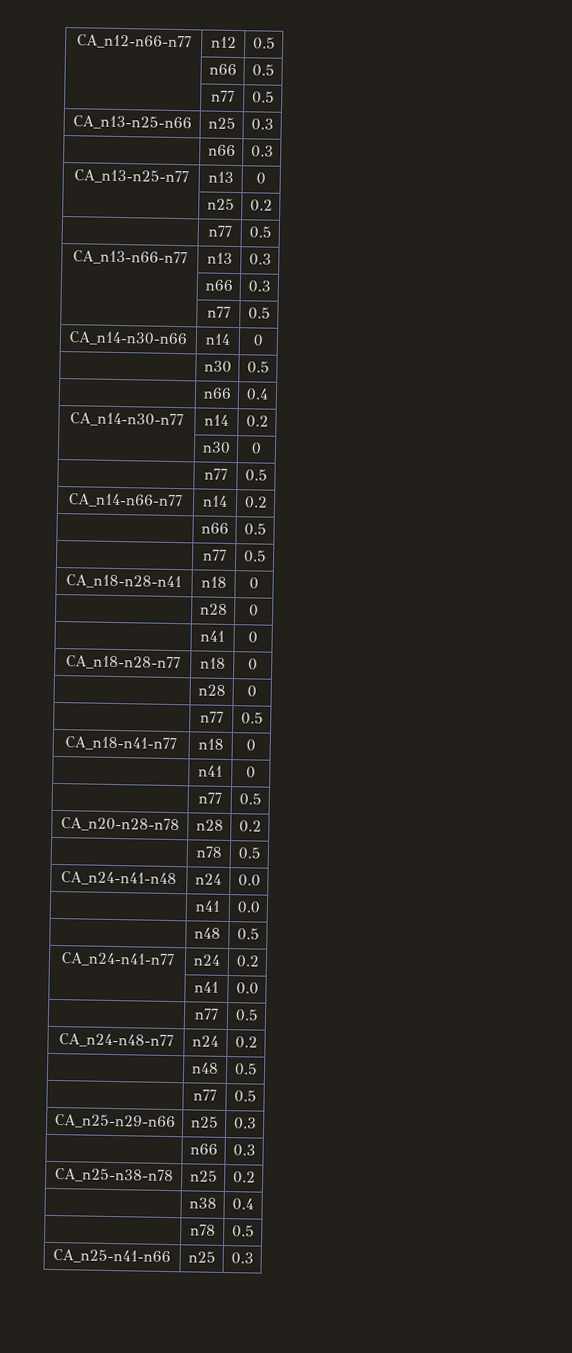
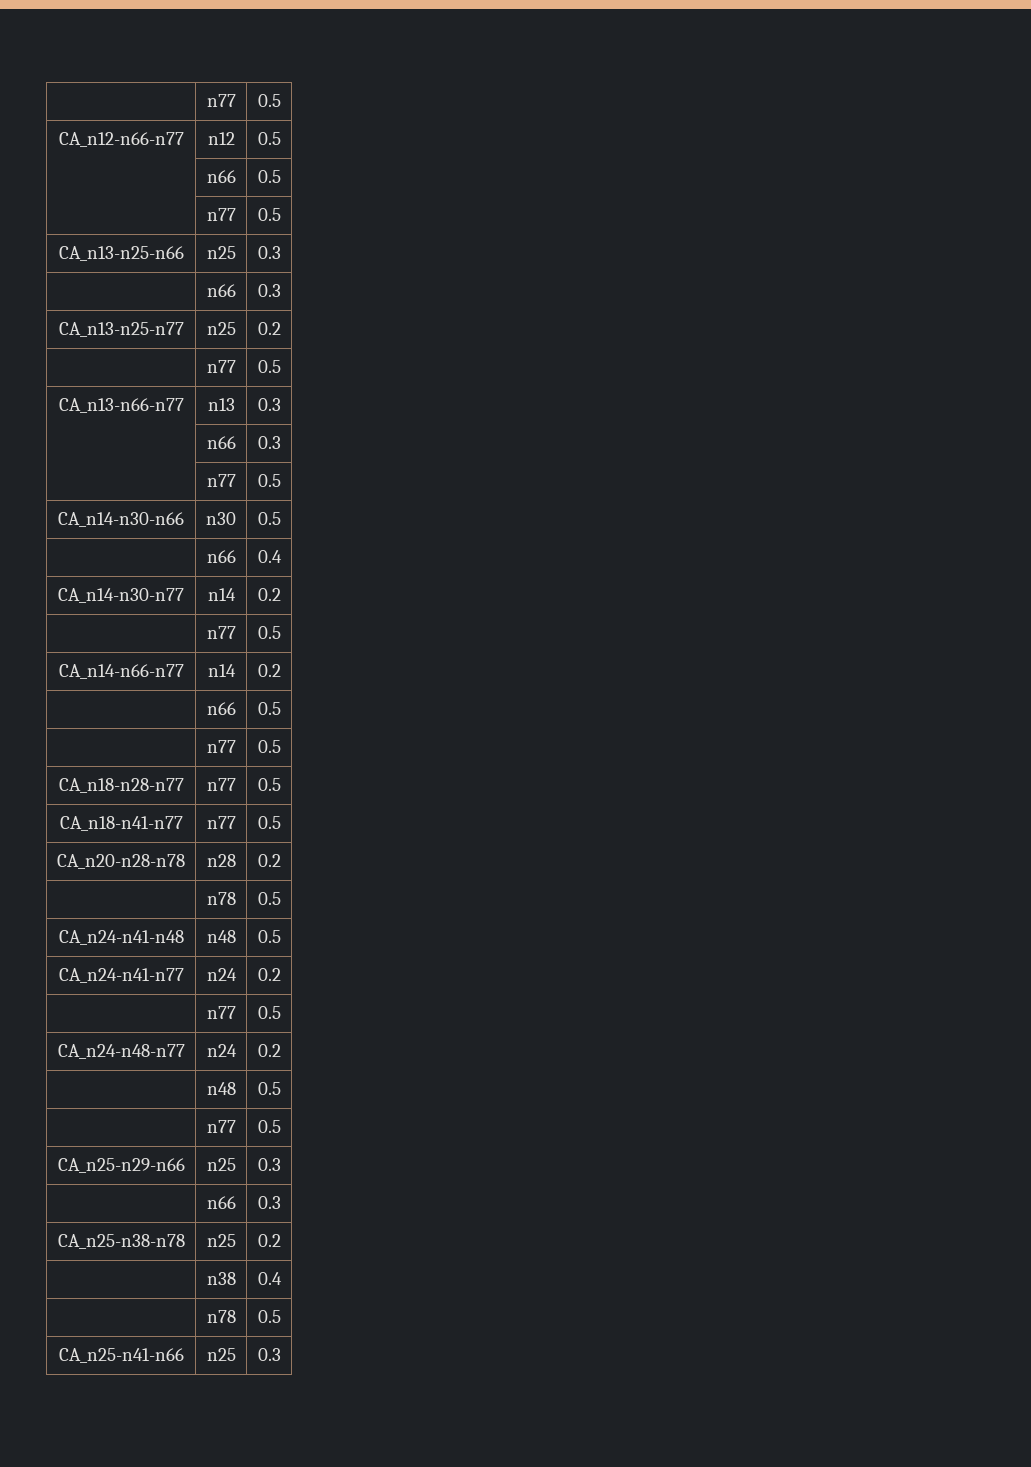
(76, 42) none -> [206,94,236,107] [257,94,281,107] | n77 | 0.5 //
[207,171,234,184] [256,172,266,185] | n13 | 0 // -> (184, 329) none
[205,333,231,345] [253,334,264,347] | n14 | 0 // -> (184, 519) none
[201,441,231,454] [251,442,262,455] // | n30 | 0 -> (281, 594) none
[66,574,182,590] [200,576,227,588] [249,577,259,590] [199,603,228,615] [249,604,259,617] [200,630,225,642] [248,631,258,644] [65,655,181,671] [199,657,226,669] [248,658,258,671] [197,684,226,696] [247,685,257,698] CA_n18-n28-n41 | n18 | 0 // | n28 | 0 // | n41 | 0 // CA_n18-n28-n77 | n18 | 0 // | n28 | 0 // -> [58,778,184,793] CA_n18-n28-n77
[197,738,224,750] [246,739,256,752] [198,765,223,777] [246,766,256,779] | n18 | 0 // | n41 | 0 // -> (183, 823) none
[195,873,222,885] [237,874,261,887] [195,900,221,912] [236,901,261,914] | n24 | 0.0 // | n41 | 0.0 // -> (184, 937) none
[194,981,219,993] [235,982,259,995] // | n41 | 0.0 -> (281, 974) none

